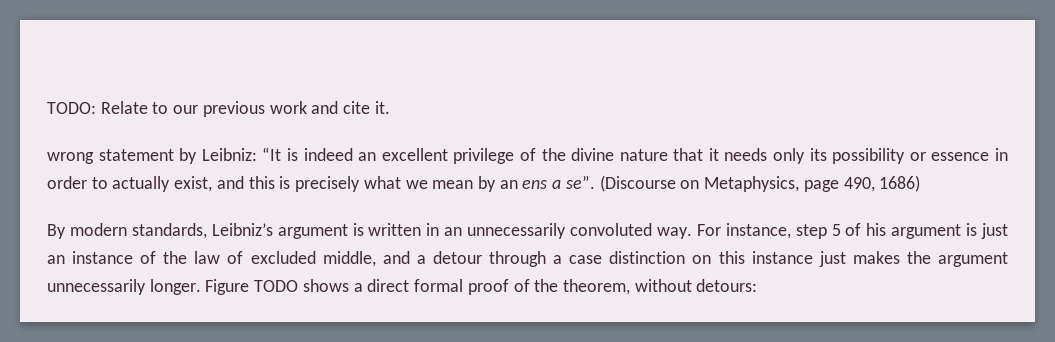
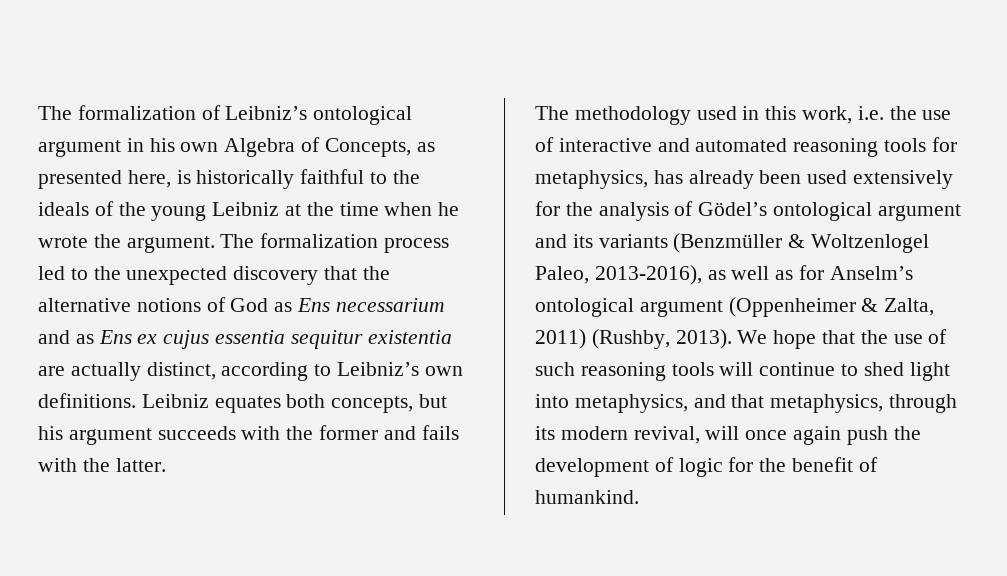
[47,101,390,117] [47,147,1009,164] [47,175,921,192] [47,223,1008,239] [47,251,1008,267] [47,279,758,295] TODO: Relate to our previous work and cite it. // wrong statement by Leibniz: “It is indeed an excellent privilege of the divine nature that it needs only its possibility or essence in order to actually exist, and this is precisely what we mean by an ens a se”. (Discourse on Metaphysics, page 490, 1686) // By modern standards, Leibniz’s argument is written in an unnecessarily convoluted way. For instance, step 5 of his argument is just an instance of the law of excluded middle, and a detour through a case distinction on this instance just makes the argument unnecessarily longer. Figure TODO shows a direct formal proof of the theorem, without detours: -> [38,105,413,125] [38,137,435,157] [38,169,420,189] [38,201,460,221] [38,233,450,253] [38,266,390,285] [38,297,445,312] [38,330,452,349] [38,362,463,381] [38,393,448,413] [38,425,459,445] [38,458,166,472] [535,106,952,125] [535,137,957,157] [535,170,954,189] [535,201,961,221] [535,233,930,253] [535,265,913,285] [535,297,935,317] [535,329,948,349] [535,362,950,381] [535,394,958,413] [535,426,921,445] [535,457,878,477] [535,490,639,504] The formalization of Leibniz’s ontological argument in his own Algebra of Concepts, as presented here, is historically faithful to the ideals of the young Leibniz at the time when he wrote the argument. The formalization process led to the unexpected discovery that the alternative notions of God as Ens necessarium and as Ens ex cujus essentia sequitur existentia are actually distinct, according to Leibniz’s own definitions. Leibniz equates both concepts, but his argument succeeds with the former and fails with the latter. // The methodology used in this work, i.e. the use of interactive and automated reasoning tools for metaphysics, has already been used extensively for the analysis of Gödel’s ontological argument and its variants (Benzmüller & Woltzenlogel Paleo, 2013-2016), as well as for Anselm’s ontological argument (Oppenheimer & Zalta, 2011) (Rushby, 2013). We hope that the use of such reasoning tools will continue to shed light into metaphysics, and that metaphysics, through its modern revival, will once again push the development of logic for the benefit of humankind.

